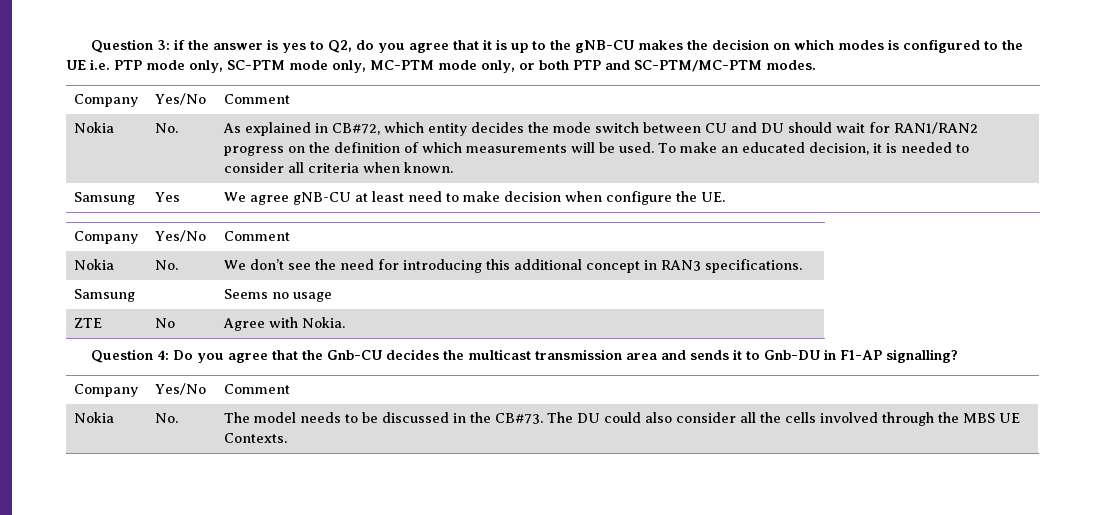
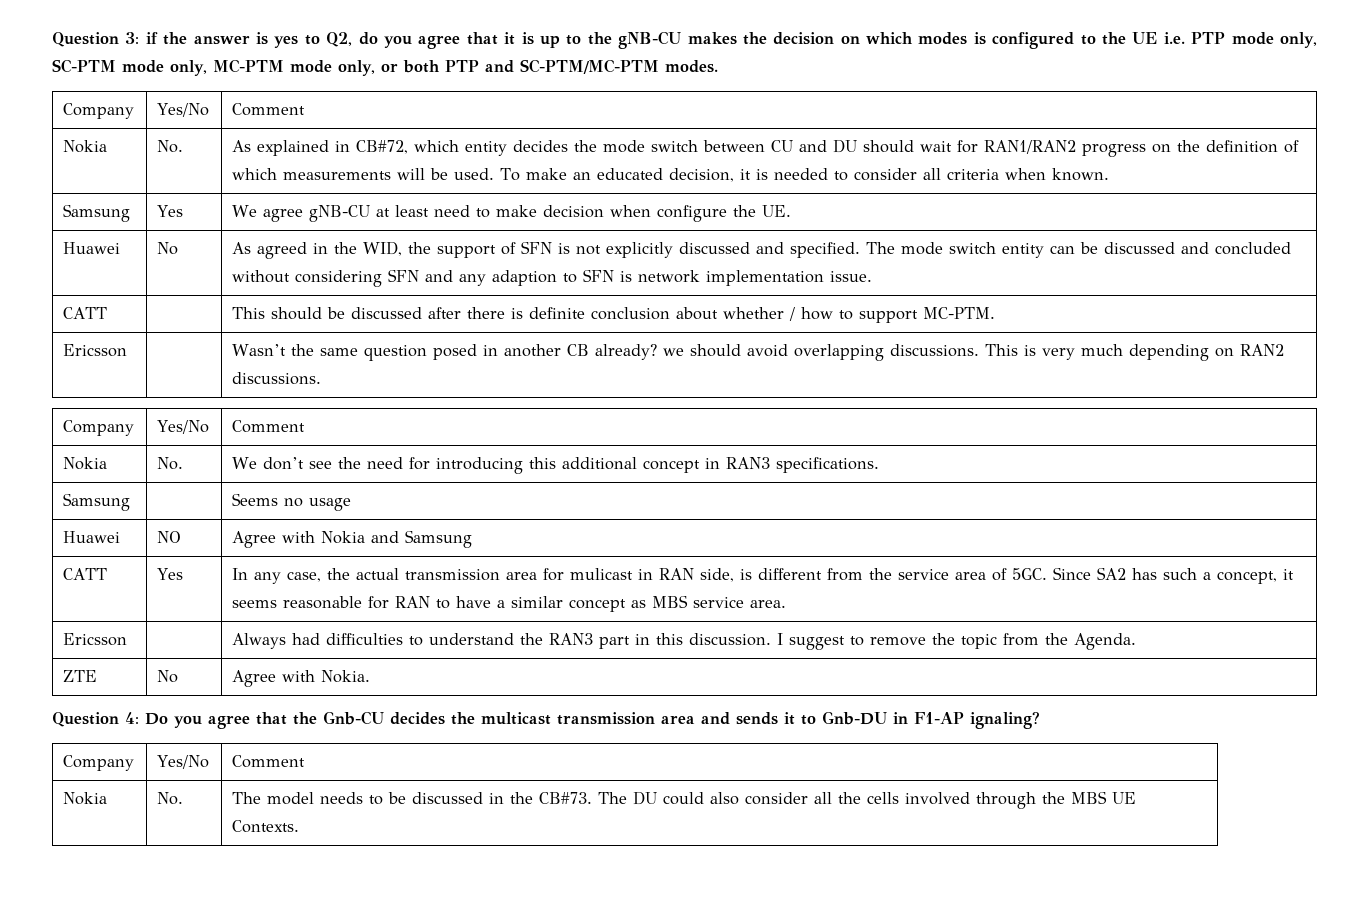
(726, 197) none -> [63,242,121,254] [157,242,179,255] [232,241,1292,259] [232,269,873,287] [63,307,108,319] [232,307,996,323] [63,344,128,357] [232,344,1285,361] [232,372,322,385] // Huawei | No | As agreed in the WID, the support of SFN is not explicitly discussed and specified. The mode switch entity can be discussed and concluded without considering SFN and any adaption to SFN is network implementation issue. // CATT | | This should be discussed after there is definite conclusion about whether / how to support MC-PTM. // Ericsson | | Wasn’t the same question posed in another CB already? we should avoid overlapping discussions. This is very much depending on RAN2 discussions.
(333, 297) none -> [63,531,121,543] [157,531,182,543] [232,530,473,548] [63,568,108,580] [157,568,184,580] [232,567,1295,584] [232,595,787,612] [63,633,128,646] [232,633,1137,650] // Huawei | NO | Agree with Nokia and Samsung // CATT | Yes | In any case, the actual transmission area for mulicast in RAN side, is different from the service area of 5GC. Since SA2 has such a concept, it seems reasonable for RAN to have a similar concept as MBS service area. // Ericsson | | Always had difficulties to understand the RAN3 part in this discussion. I suggest to remove the topic from the Agenda.
[886,349,959,363] signalling? -> [970,711,1040,729] ignaling?

